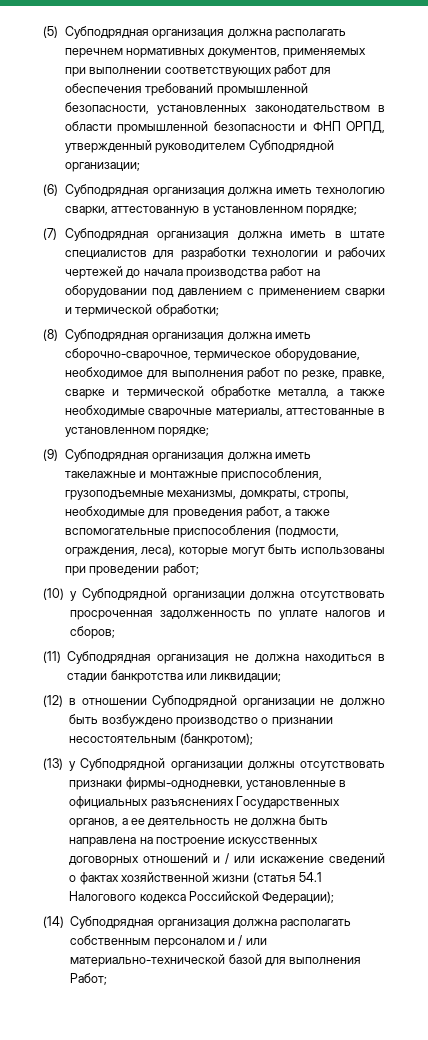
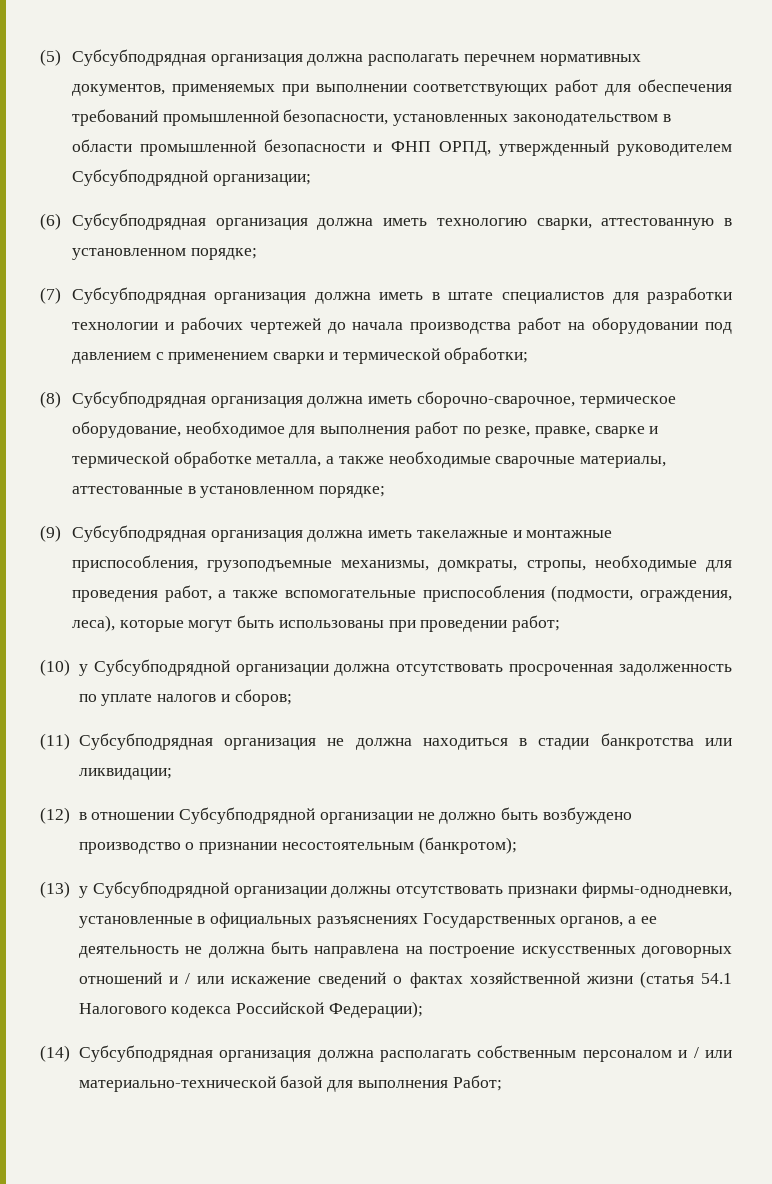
[64,26,149,39] Субподрядная -> [71,49,206,66] Субсубподрядная
[248,140,334,153] Субподрядной -> [71,169,208,186] Субсубподрядной
[64,184,149,197] Субподрядная -> [71,213,206,230] Субсубподрядная
[64,228,149,241] Субподрядная -> [71,287,206,304] Субсубподрядная
[64,329,149,342] Субподрядная -> [71,391,206,408] Субсубподрядная
[64,449,149,462] Субподрядная -> [71,525,206,542] Субсубподрядная
[81,588,167,601] Субподрядной -> [93,659,230,676] Субсубподрядной
[67,651,152,664] Субподрядная -> [78,733,213,750] Субсубподрядная
[152,695,238,708] Субподрядной -> [179,807,316,824] Субсубподрядной
[80,758,166,771] Субподрядной -> [92,881,229,898] Субсубподрядной
[70,916,155,929] Субподрядная -> [78,1045,213,1062] Субсубподрядная

